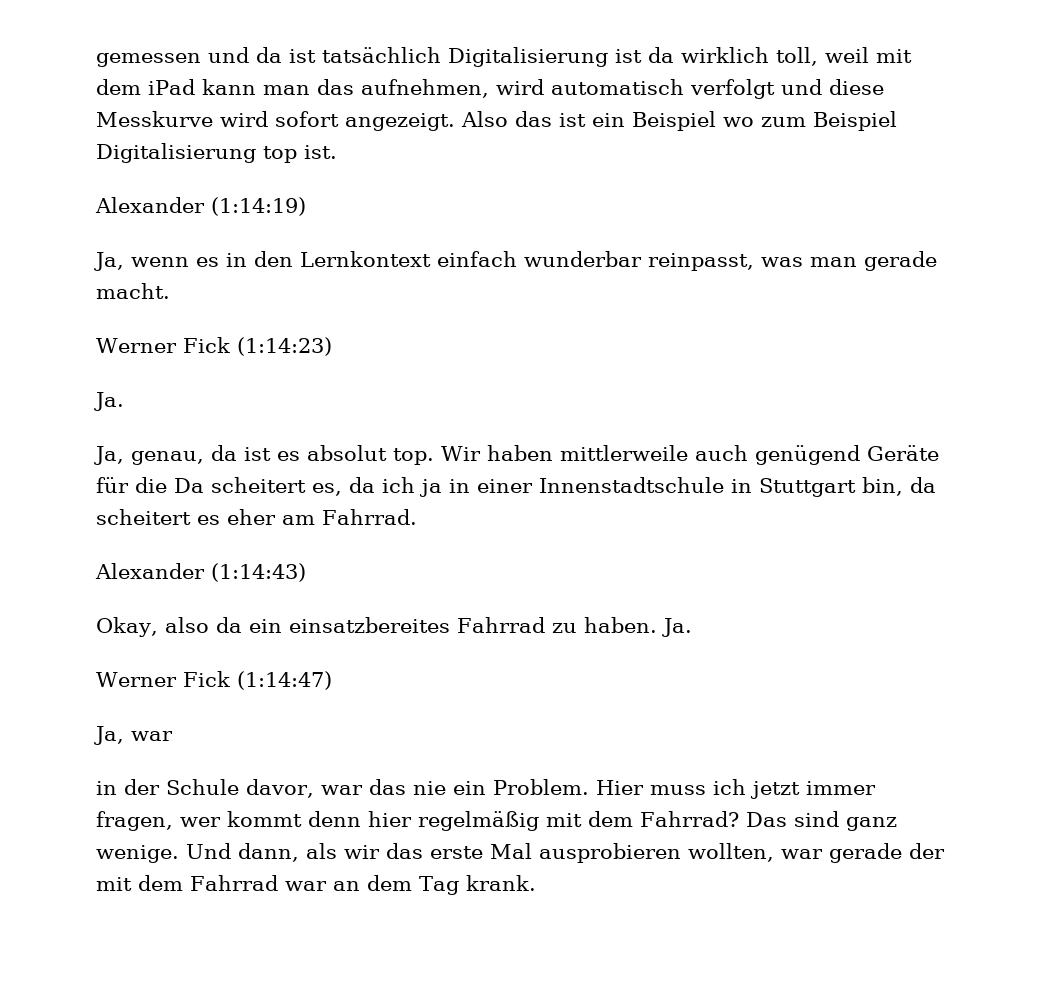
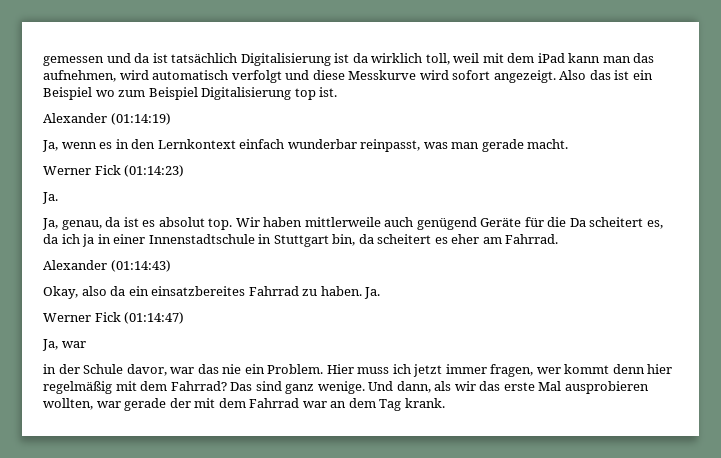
[211,197,306,216] (1:14:19) -> [110,113,171,125] (01:14:19)
[236,337,332,356] (1:14:23) -> [124,165,185,177] (01:14:23)
[211,563,306,582] (1:14:43) -> [110,260,171,272] (01:14:43)
[236,671,332,690] (1:14:47) -> [124,312,185,324] (01:14:47)

